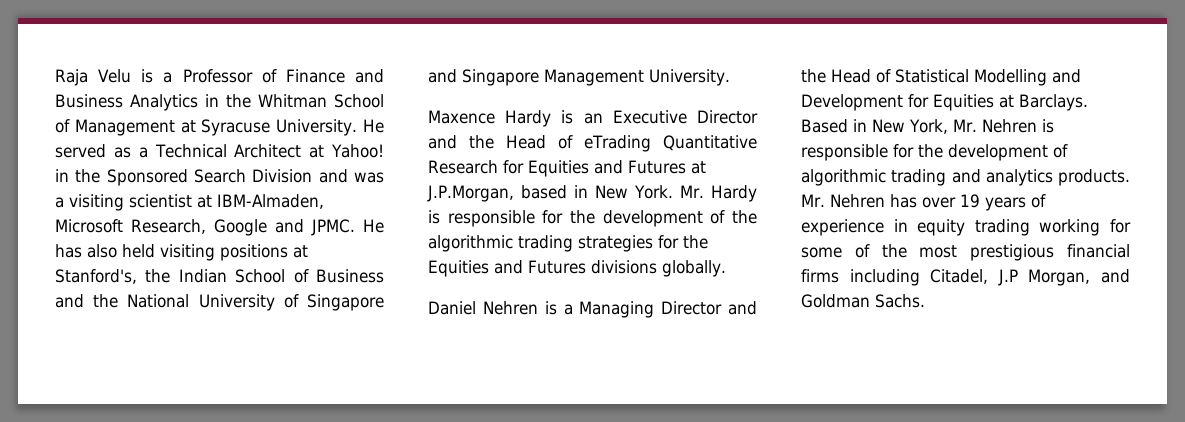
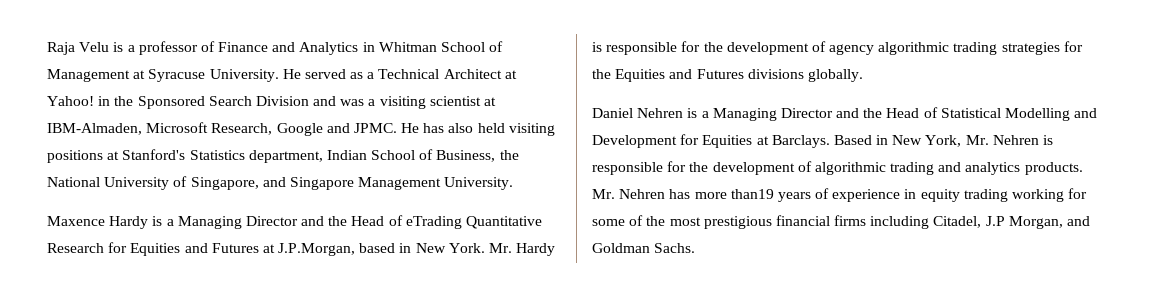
[182,69,253,83] Professor -> [138,41,198,55] professor
[55,94,123,108] Business -> (296, 47) none
[226,94,251,108] the -> (375, 47) none
[55,269,171,284] Stanford's, the -> [122,149,323,163] Stanford's Statistics department,
[316,269,384,283] [55,294,84,308] Business and -> [436,150,496,162] Business,
[307,294,384,311] Singapore -> [190,177,259,190] Singapore,
[583,110,687,124] an Executive -> [166,216,242,229] a Managing
[732,210,757,224] the -> [829,44,875,55] agency
[921,194,980,208] over 19 -> [694,189,774,199] more than19

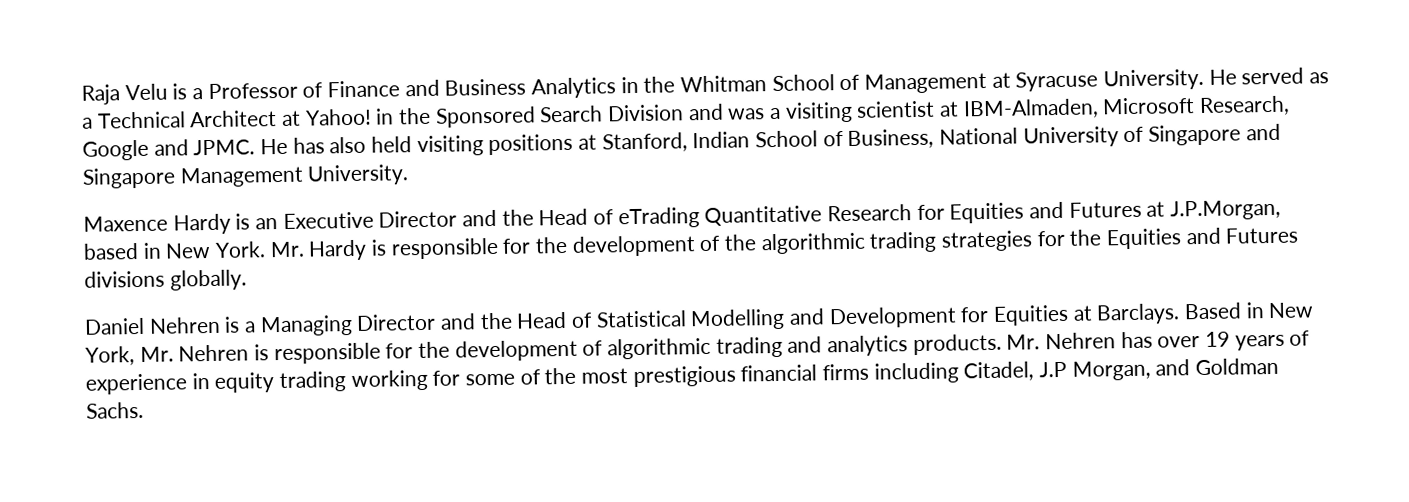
[138,41,198,55] professor -> [207,82,298,100] Professor
(296, 47) none -> [444,78,527,96] Business
(375, 47) none -> [643,76,676,93] the
[122,149,323,163] Stanford's Statistics department, -> [601,132,688,153] Stanford,
[499,150,519,160] the -> (935, 138) none
[190,177,259,190] Singapore, -> [1148,124,1242,146] Singapore
[166,216,242,229] a Managing -> [255,211,374,230] an Executive
[829,44,875,55] agency -> [724,234,757,251] the
[694,189,774,199] more than19 -> [1157,331,1231,348] over 19

